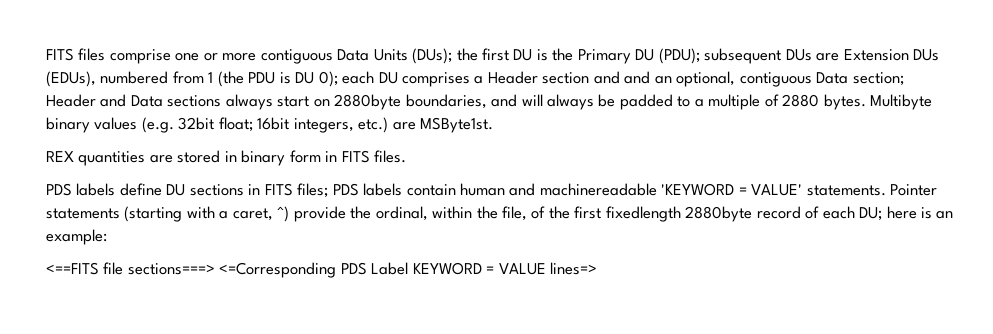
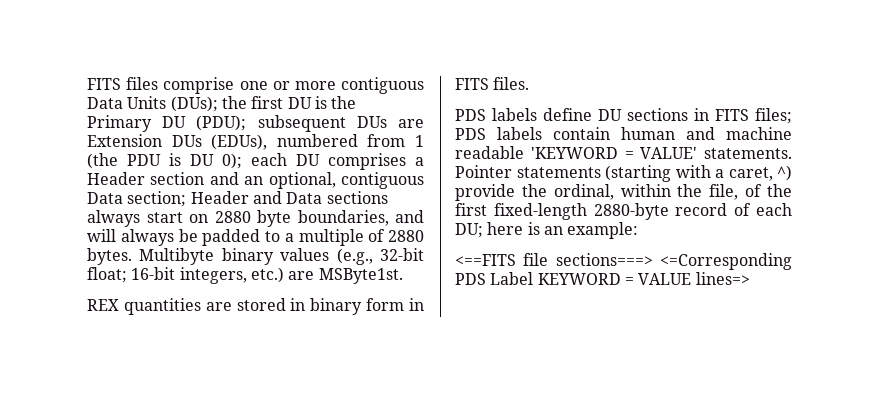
[624,71,651,84] and -> (239, 178) none
[334,94,402,110] 2880byte -> [214,210,291,227] 2880 byte
[141,117,290,133] (e.g. 32bit float; 16bit -> [336,248,424,265] [87,267,176,283] (e.g., 32-bit float; 16-bit
[539,183,657,196] machinereadable -> [726,127,792,140] [455,146,524,159] machine readable
[605,206,753,222] fixedlength 2880byte -> [493,203,669,220] fixed-length 2880-byte

